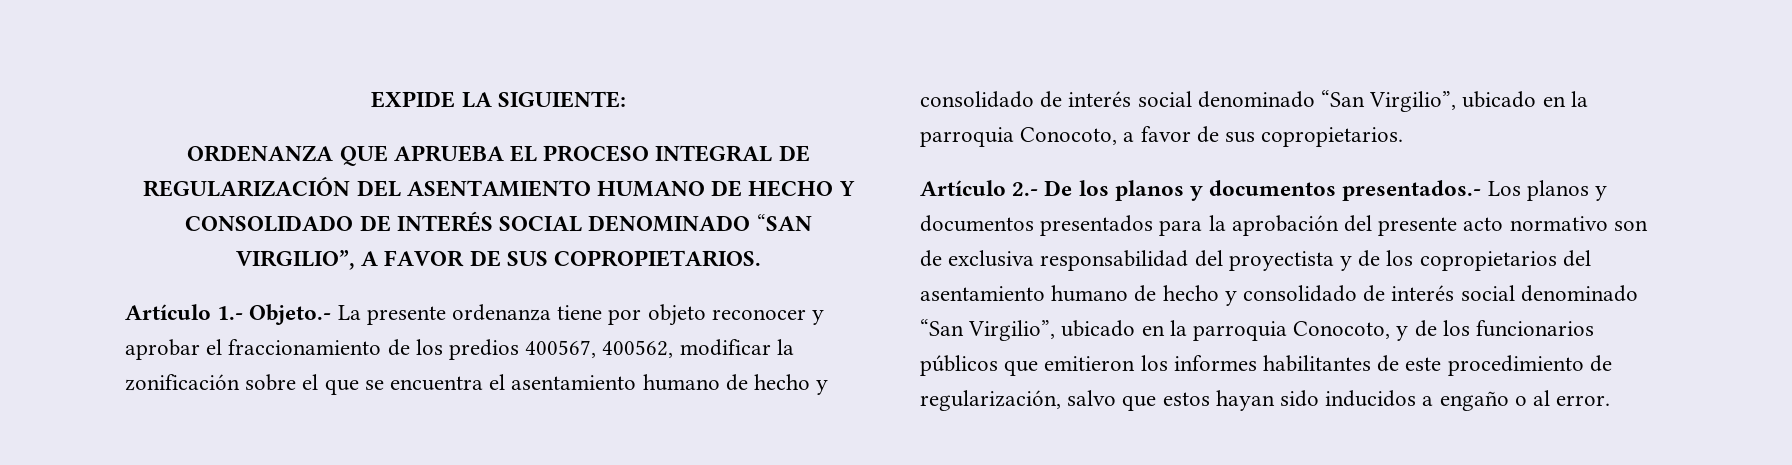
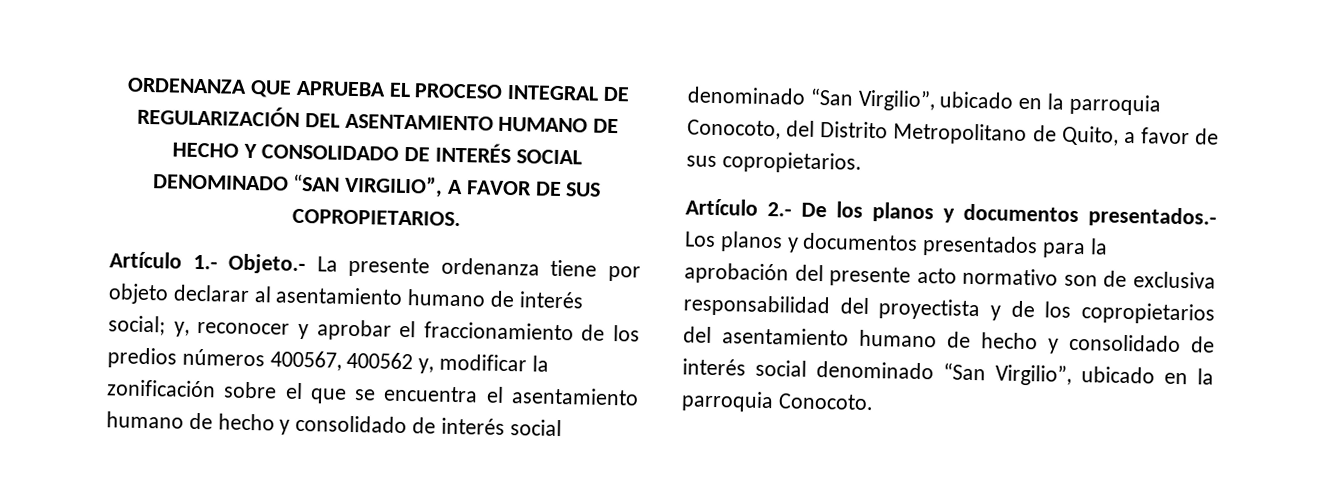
[371,91,626,108] EXPIDE LA SIGUIENTE: // -> (127, 85) none
(706, 315) none -> [172,284,584,309] [108,315,190,337] declarar al asentamiento humano de interés social; y,
[525,340,674,358] 400567, 400562, -> [181,348,435,374] números 400567, 400562 y,
(1118, 136) none -> [786,120,1119,146] del Distrito Metropolitano de Quito,
[1293,320,1595,341] [920,355,1612,376] [920,390,1611,411] Conocoto, y de los funcionarios públicos que emitieron los informes habilitantes de este procedimiento de regularización, salvo que estos hayan sido inducidos a engaño o al error. -> [777,393,874,411] Conocoto.

